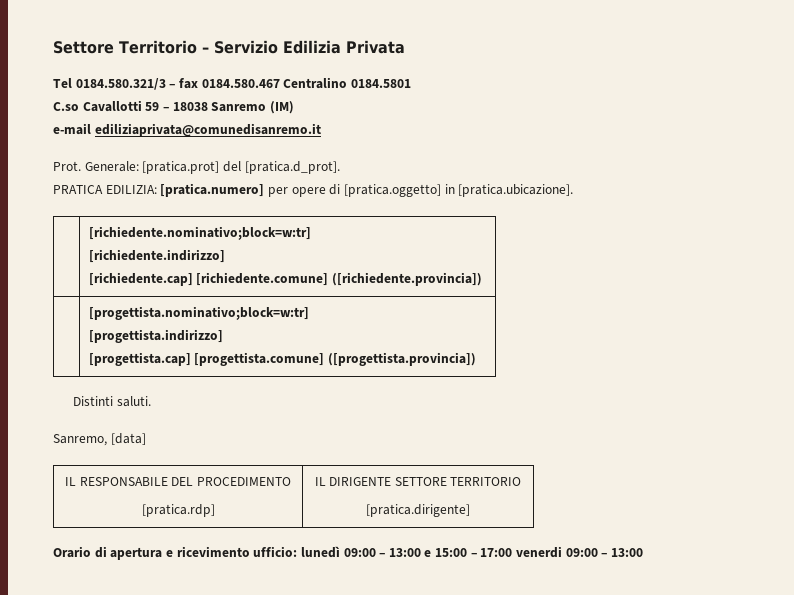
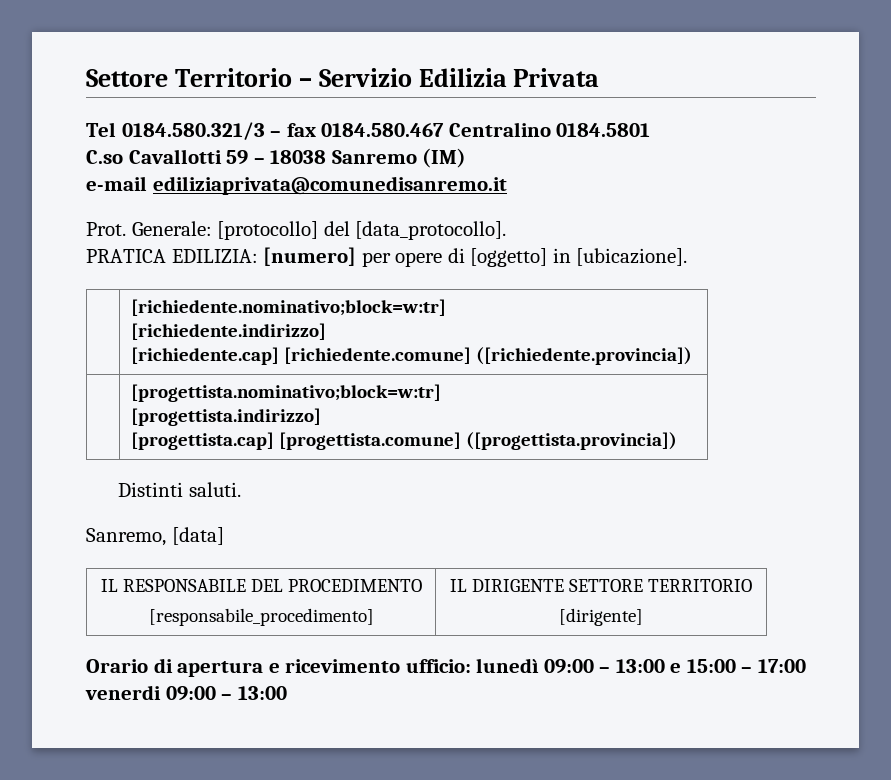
[142,161,340,174] [pratica.prot] del [pratica.d_prot]. -> [217,221,507,240] [protocollo] del [data_protocollo].
[160,183,265,197] [pratica.numero] -> [263,247,357,266] [numero]
[343,184,574,197] [pratica.oggetto] in [pratica.ubicazione]. -> [470,248,688,267] [oggetto] in [ubicazione].
[141,504,215,517] [pratica.rdp] -> [148,608,374,626] [responsabile_procedimento]
[366,504,470,517] [pratica.dirigente] -> [559,608,643,626] [dirigente]

